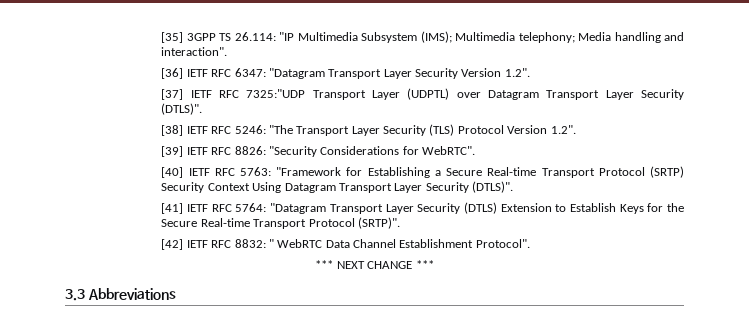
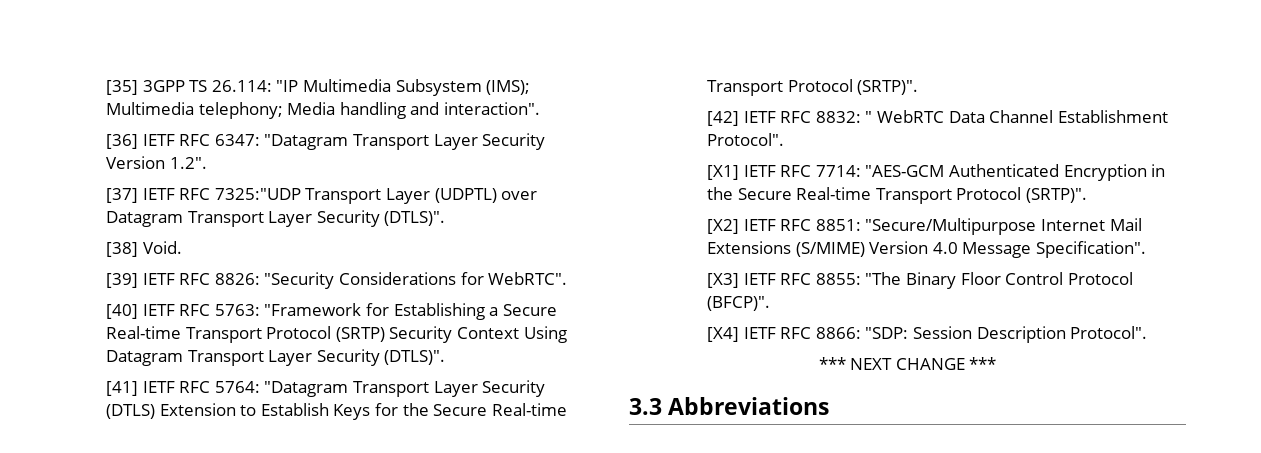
[186,124,576,136] IETF RFC 5246: "The Transport Layer Security (TLS) Protocol Version 1.2". -> [142,241,182,254] Void.
(530, 243) none -> [707,164,1166,181] [707,187,1087,204] [707,218,1142,235] [707,241,1146,258] [707,272,1133,289] [707,296,771,311] [707,326,1148,343] // [X1] IETF RFC 7714: "AES-GCM Authenticated Encryption in the Secure Real-time Transport Protocol (SRTP)". // [X2] IETF RFC 8851: "Secure/Multipurpose Internet Mail Extensions (S/MIME) Version 4.0 Message Specification". // [X3] IETF RFC 8855: "The Binary Floor Control Protocol (BFCP)". // [X4] IETF RFC 8866: "SDP: Session Description Protocol".

